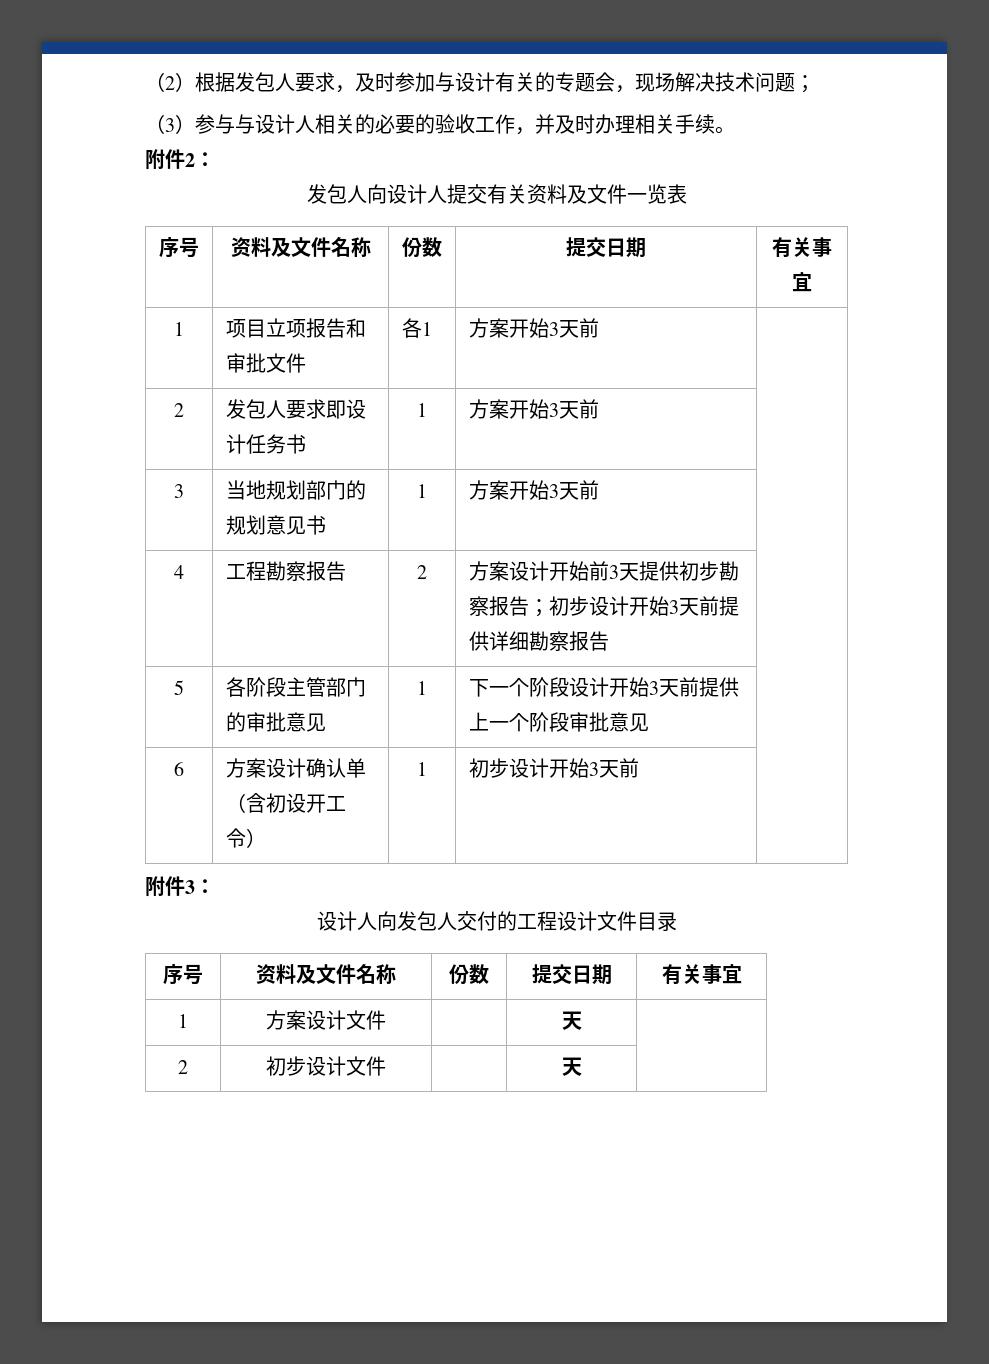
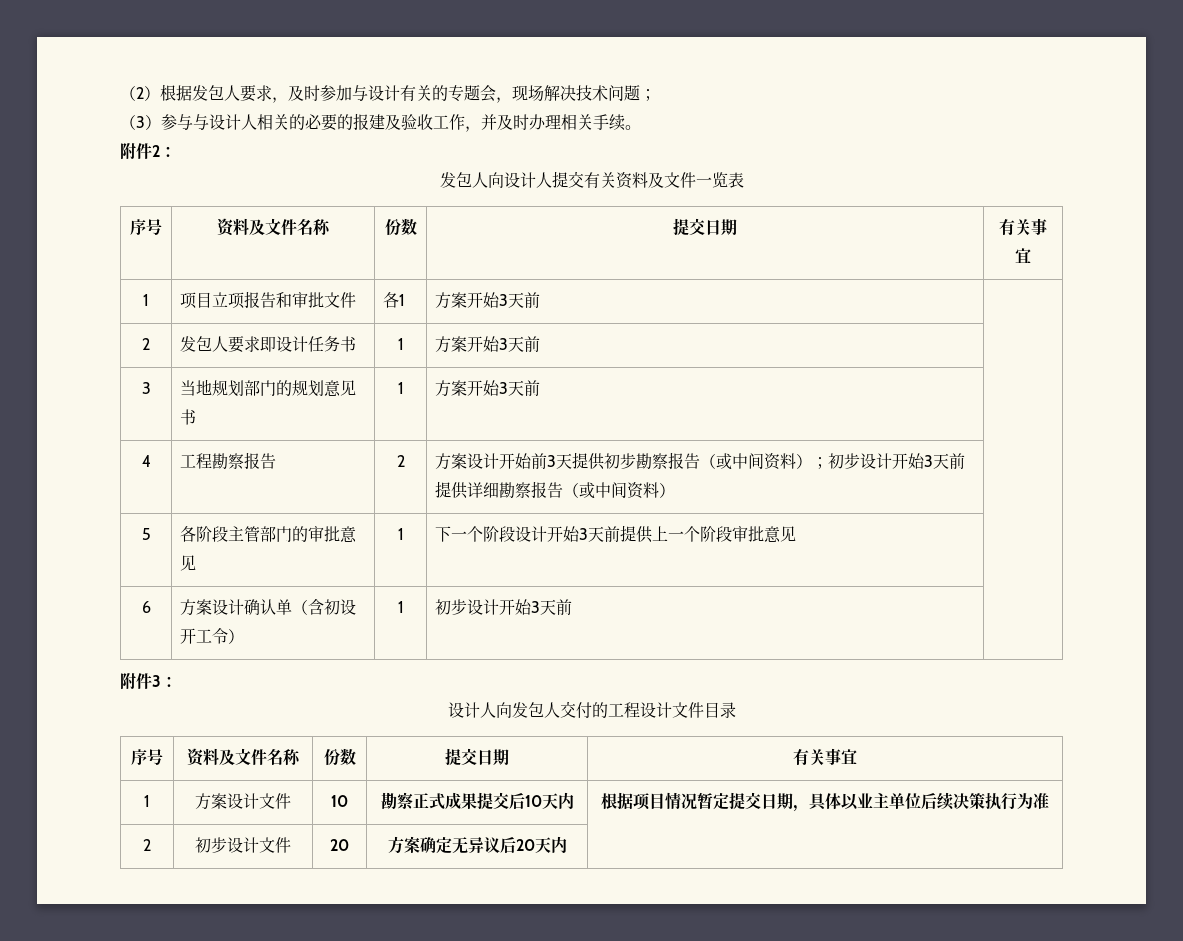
(435, 124) none -> [353,113,401,130] 报建及
(529, 606) none -> [699,453,812,470] （或中间资料）
(609, 641) none -> [562,482,675,499] （或中间资料）
[561,1011,582,1030] [178,1060,188,1074] [266,1056,386,1076] [561,1057,582,1076] | 天 | // 2 | 初步设计文件 | | 天 -> [331,795,348,807] [380,792,574,810] [601,792,1049,812] [143,839,151,851] [195,837,291,853] [330,839,349,851] [387,836,567,854] 10 | 勘察正式成果提交后10天内 | 根据项目情况暂定提交日期，具体以业主单位后续决策执行为准 // 2 | 初步设计文件 | 20 | 方案确定无异议后20天内

